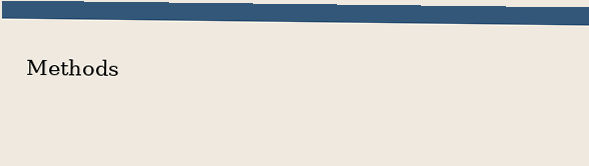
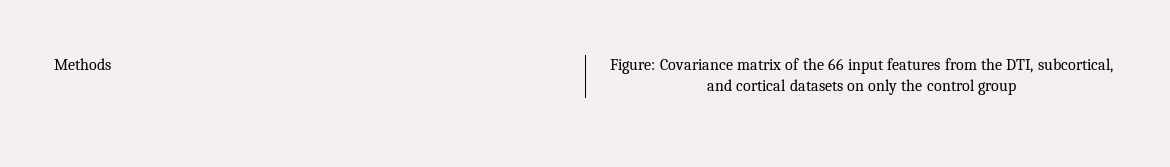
(120, 67) none -> [610,58,1113,74] [706,79,1017,95] // Figure: Covariance matrix of the 66 input features from the DTI, subcortical, and cortical datasets on only the control group

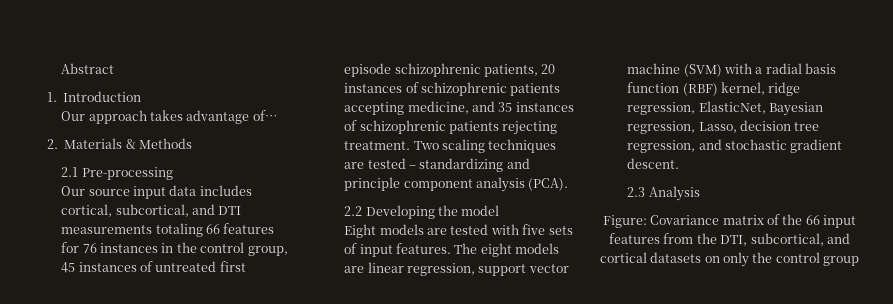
[54,58,111,70] Methods -> [61,63,115,74] [47,91,142,102] [61,110,278,124] [47,138,193,149] [61,167,173,180] [61,185,252,199] [61,204,242,217] [61,223,275,237] [61,242,288,256] [61,261,246,273] [344,63,556,77] [344,82,561,96] [344,101,574,115] [344,120,558,135] [344,139,557,153] [344,158,530,172] [344,177,569,192] [344,205,500,219] [344,224,573,238] [344,243,560,257] [344,262,569,276] [627,63,837,77] [627,82,801,96] [627,101,824,116] [627,120,820,134] [627,139,843,153] [627,158,680,169] [627,186,700,201] Abstract // 1. Introduction // Our approach takes advantage of… // 2. Materials & Methods // 2.1 Pre-processing // Our source input data includes cortical, subcortical, and DTI measurements totaling 66 features for 76 instances in the control group, 45 instances of untreated first episode schizophrenic patients, 20 instances of schizophrenic patients accepting medicine, and 35 instances of schizophrenic patients rejecting treatment. Two scaling techniques are tested – standardizing and principle component analysis (PCA). // 2.2 Developing the model // Eight models are tested with five sets of input features. The eight models are linear regression, support vector machine (SVM) with a radial basis function (RBF) kernel, ridge regression, ElasticNet, Bayesian regression, Lasso, decision tree regression, and stochastic gradient descent. // 2.3 Analysis

